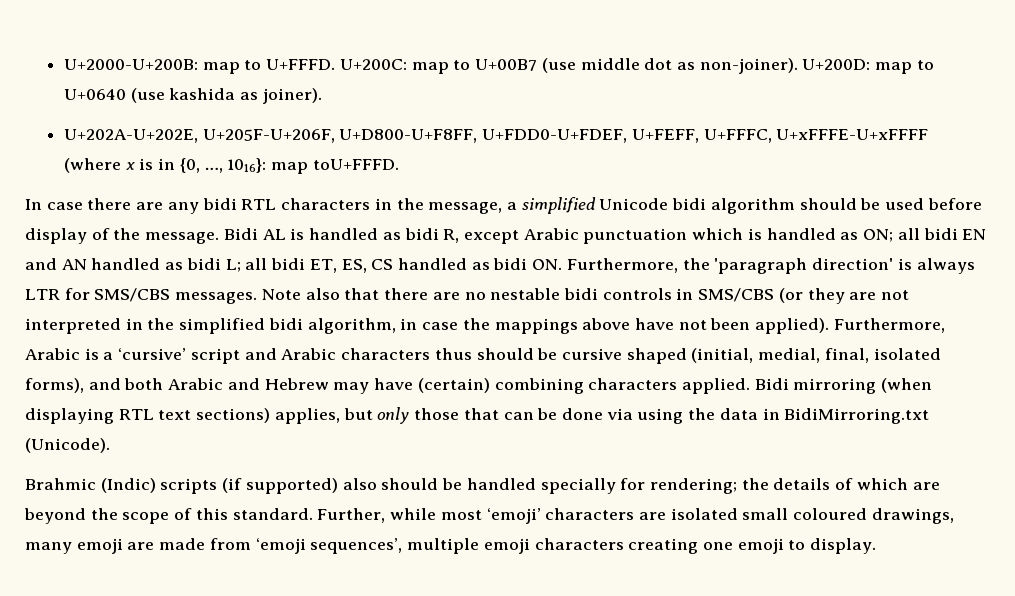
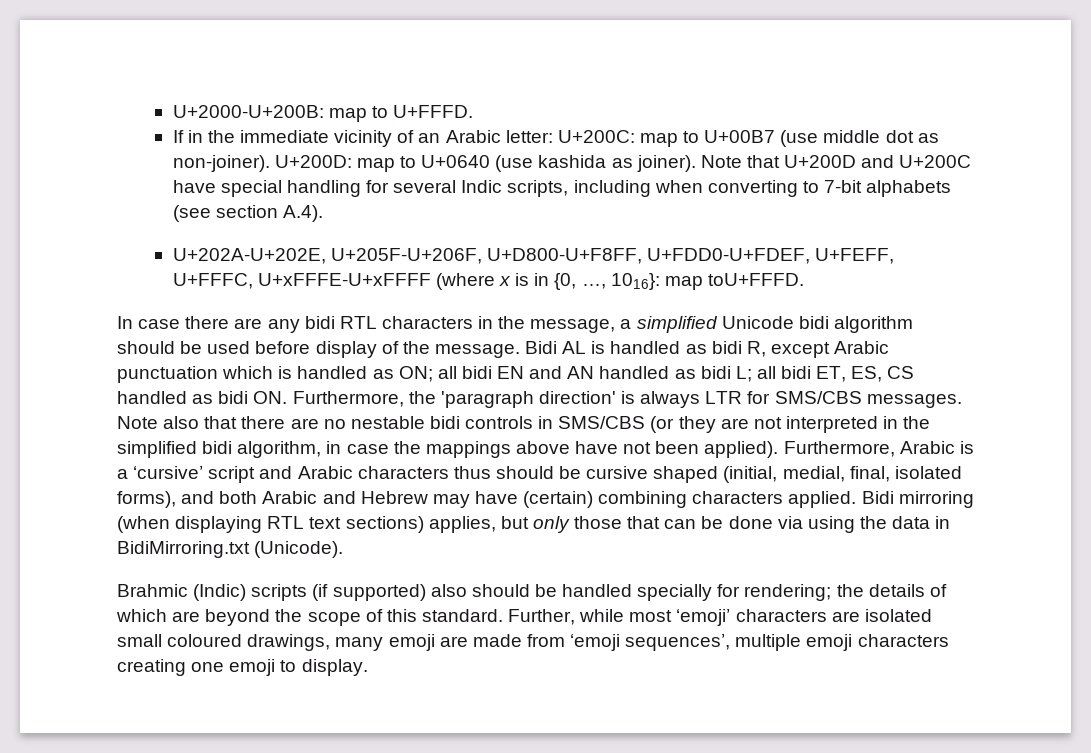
(336, 64) none -> [172,130,553,147] // If in the immediate vicinity of an Arabic letter:
(322, 96) none -> [700,155,972,168] [172,180,952,197] [172,205,323,222] Note that U+200D and U+200C have special handling for several Indic scripts, including when converting to 7-bit alphabets (see section A.4).

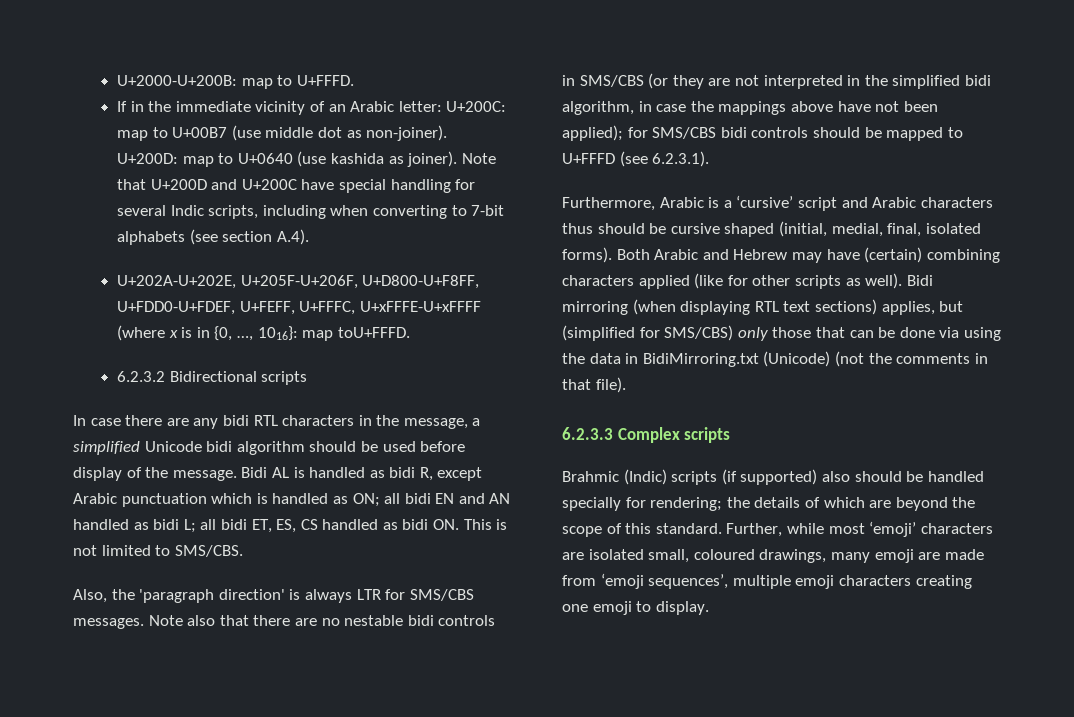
(804, 279) none -> [116,371,308,385] // 6.2.3.2 Bidirectional scripts
[292,391,404,407] Furthermore, -> [463,519,508,530] [73,545,243,557] [73,589,107,603] This is not limited to SMS/CBS. // Also,
[704,441,779,458] applied). -> [562,125,963,141] [562,151,710,167] applied); for SMS/CBS bidi controls should be mapped to U+FFFD (see 6.2.3.1). //
[117,491,258,508] forms), and both -> [562,247,650,263] forms). Both
[788,491,857,508] applied. -> [638,273,903,289] applied (like for other scripts as well).
(529, 522) none -> [562,325,734,341] (simplified for SMS/CBS)
[254,541,344,558] (Unicode). -> [763,351,988,367] [562,377,626,393] [562,427,731,443] (Unicode) (not the comments in that file). // 6.2.3.3 Complex scripts
[117,634,162,647] small -> [648,549,690,563] small,

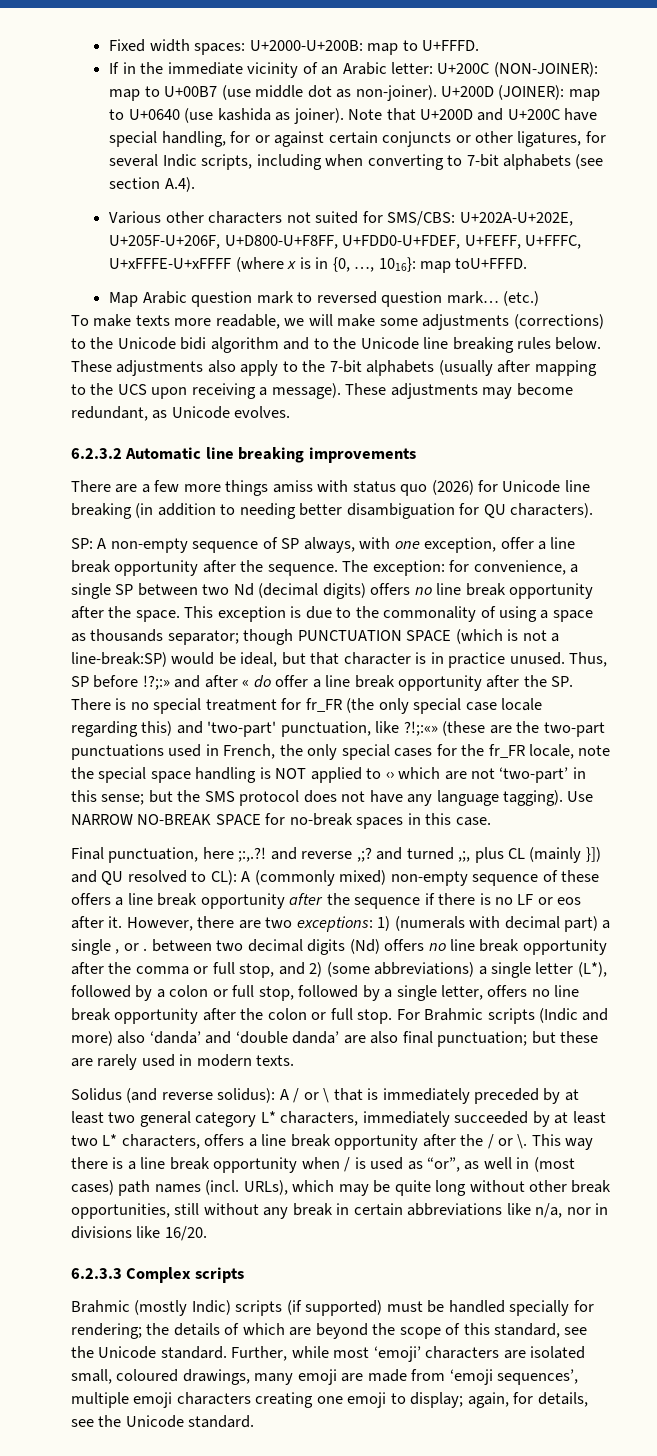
(116, 80) none -> [109,39,246,55] Fixed width spaces:
[446,101,507,112] U+200C: -> [437,62,598,77] U+200C (NON-JOINER):
[116,153,178,164] U+200D: -> [440,85,565,100] U+200D (JOINER):
[390,179,451,193] handling -> [161,131,582,147] handling, for or against certain conjuncts or other ligatures,
(309, 237) none -> [109,211,456,226] Various other characters not suited for SMS/CBS:
[116,371,308,385] [73,415,481,429] [73,441,466,455] [73,467,483,481] [73,493,511,507] [73,519,508,533] [73,545,243,557] [73,589,474,603] [73,615,496,629] [562,73,991,89] [562,101,938,115] [562,125,963,141] [562,151,710,167] [562,195,993,211] [562,221,981,237] [562,247,1000,263] [562,273,933,289] [562,299,964,315] [562,325,1001,341] [562,351,988,367] [562,377,626,393] 6.2.3.2 Bidirectional scripts // In case there are any bidi RTL characters in the message, a simplified Unicode bidi algorithm should be used before display of the message. Bidi AL is handled as bidi R, except Arabic punctuation which is handled as ON; all bidi EN and AN handled as bidi L; all bidi ET, ES, CS handled as bidi ON. This is not limited to SMS/CBS. // Also, the 'paragraph direction' is always LTR for SMS/CBS messages. Note also that there are no nestable bidi controls in SMS/CBS (or they are not interpreted in the simplified bidi algorithm, in case the mappings above have not been applied); for SMS/CBS bidi controls should be mapped to U+FFFD (see 6.2.3.1). // Furthermore, Arabic is a ‘cursive’ script and Arabic characters thus should be cursive shaped (initial, medial, final, isolated forms). Both Arabic and Hebrew may have (certain) combining characters applied (like for other scripts as well). Bidi mirroring (when displaying RTL text sections) applies, but (simplified for SMS/CBS) only those that can be done via using the data in BidiMirroring.txt (Unicode) (not the comments in that file). -> [109,291,539,307] [71,314,604,330] [71,337,602,353] [71,360,597,376] [71,383,573,399] [71,406,291,421] [71,447,416,463] [71,480,590,496] [71,503,594,519] [71,537,576,553] [71,560,579,576] [71,583,594,599] [71,606,593,622] [71,629,560,645] [71,652,608,668] [71,675,574,691] [71,698,543,714] [71,721,605,737] [71,744,611,760] [71,767,586,783] [71,790,594,806] [71,813,491,829] [71,847,601,863] [71,870,600,886] [71,893,582,909] [71,916,611,932] [71,939,607,955] [71,962,607,978] [71,985,580,1001] [71,1008,609,1024] [71,1031,599,1047] [71,1054,295,1070] [71,1088,579,1104] [71,1111,606,1127] [71,1134,594,1150] [71,1157,575,1173] [71,1180,612,1196] [71,1203,609,1219] [71,1226,207,1241] Map Arabic question mark to reversed question mark… (etc.) // To make texts more readable, we will make some adjustments (corrections) to the Unicode bidi algorithm and to the Unicode line breaking rules below. These adjustments also apply to the 7-bit alphabets (usually after mapping to the UCS upon receiving a message). These adjustments may become redundant, as Unicode evolves. // 6.2.3.2 Automatic line breaking improvements // There are a few more things amiss with status quo (2026) for Unicode line breaking (in addition to needing better disambiguation for QU characters). // SP: A non-empty sequence of SP always, with one exception, offer a line break opportunity after the sequence. The exception: for convenience, a single SP between two Nd (decimal digits) offers no line break opportunity after the space. This exception is due to the commonality of using a space as thousands separator; though PUNCTUATION SPACE (which is not a line-break:SP) would be ideal, but that character is in practice unused. Thus, SP before !?;:» and after « do offer a line break opportunity after the SP. There is no special treatment for fr_FR (the only special case locale regarding this) and 'two-part' punctuation, like ?!;:«» (these are the two-part punctuations used in French, the only special cases for the fr_FR locale, note the special space handling is NOT applied to ‹› which are not ‘two-part’ in this sense; but the SMS protocol does not have any language tagging). Use NARROW NO-BREAK SPACE for no-break spaces in this case. // Final punctuation, here ;:,.?! and reverse ,;? and turned ,;, plus CL (mainly }]) and QU resolved to CL): A (commonly mixed) non-empty sequence of these offers a line break opportunity after the sequence if there is no LF or eos after it. However, there are two exceptions: 1) (numerals with decimal part) a single , or . between two decimal digits (Nd) offers no line break opportunity after the comma or full stop, and 2) (some abbreviations) a single letter (L*), followed by a colon or full stop, followed by a single letter, offers no line break opportunity after the colon or full stop. For Brahmic scripts (Indic and more) also ‘danda’ and ‘double danda’ are also final punctuation; but these are rarely used in modern texts. // Solidus (and reverse solidus): A / or \ that is immediately preceded by at least two general category L* characters, immediately succeeded by at least two L* characters, offers a line break opportunity after the / or \. This way there is a line break opportunity when / is used as “or”, as well in (most cases) path names (incl. URLs), which may be quite long without other break opportunities, still without any break in certain abbreviations like n/a, nor in divisions like 16/20.
[623,469,667,485] (Indic) -> [134,1300,231,1316] (mostly Indic)
[821,471,902,482] also should -> [386,1301,423,1312] must
(652, 528) none -> [494,1323,588,1338] [71,1346,157,1359] standard, see the Unicode
[655,601,709,615] display. -> [410,1392,588,1408] [71,1415,255,1428] display; again, for details, see the Unicode standard.

